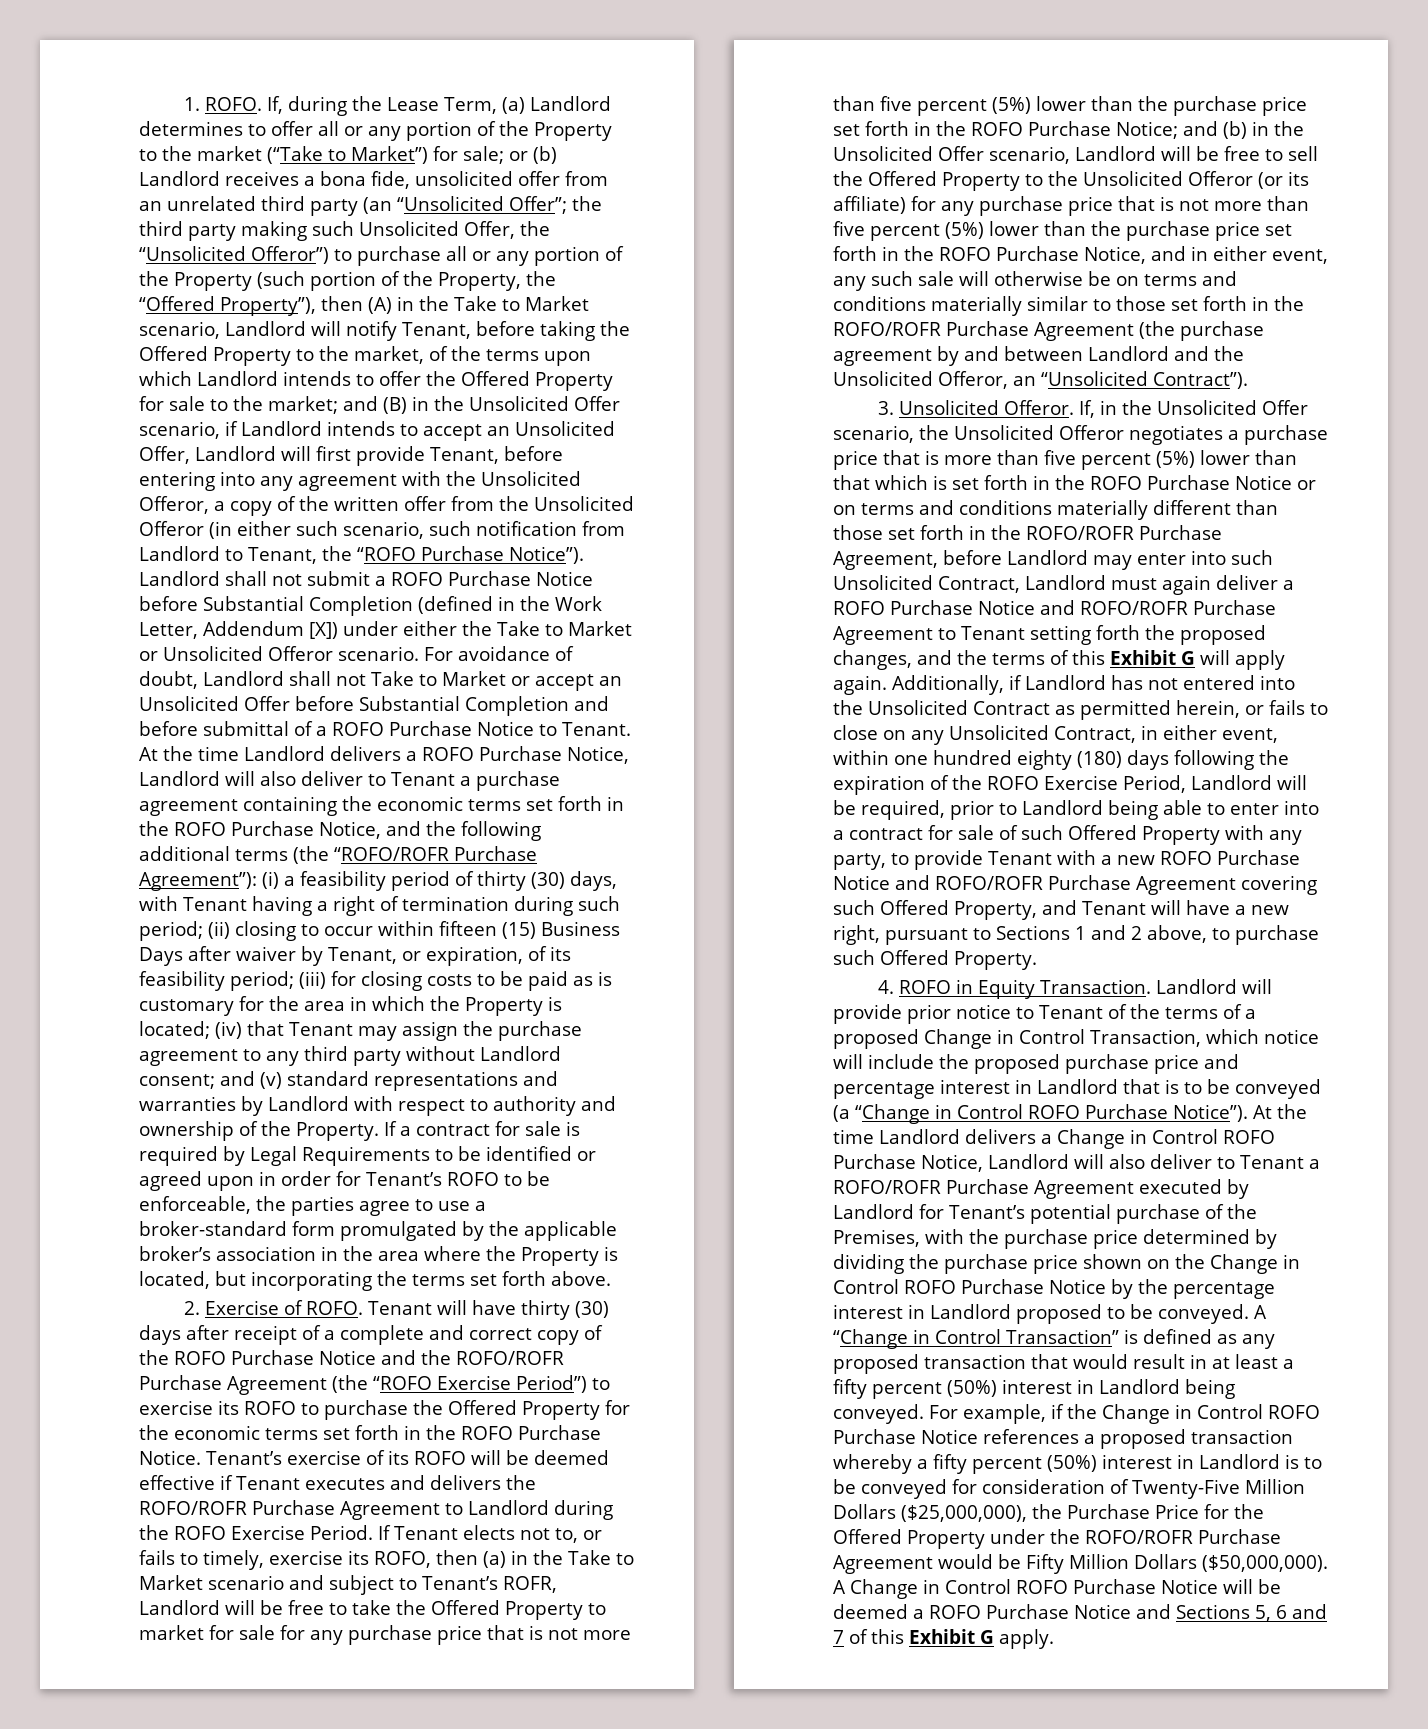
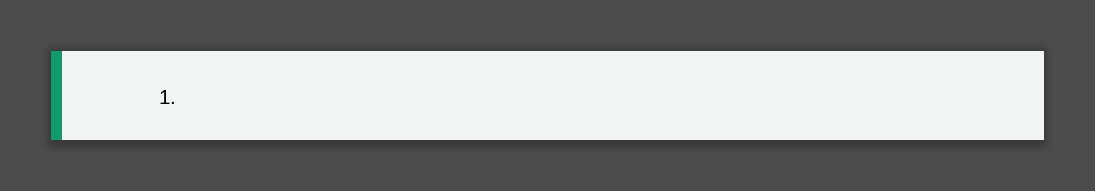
[205,96,612,116] [139,121,612,141] [139,146,557,164] [139,171,608,189] [139,196,602,216] [139,221,550,241] [139,246,624,266] [139,271,556,291] [139,296,589,316] [139,321,630,341] [139,346,591,366] [139,371,613,391] [139,396,620,414] [139,421,615,441] [139,446,563,466] [139,471,581,491] [139,496,634,516] [139,521,625,539] [139,546,584,564] [139,571,593,586] [139,596,602,616] [139,621,632,639] [139,646,574,661] [139,671,622,691] [139,696,609,716] [139,721,631,736] [139,746,629,764] [139,771,560,791] [139,796,624,816] [139,821,541,841] [139,846,537,864] [139,871,617,891] [139,896,620,916] [139,921,620,941] [139,946,571,966] [139,971,612,991] [139,996,562,1016] [139,1021,582,1041] [139,1046,561,1066] [139,1071,558,1091] [139,1096,616,1116] [139,1121,580,1141] [139,1146,596,1166] [139,1171,550,1191] [139,1196,486,1216] [139,1221,617,1241] [139,1246,619,1266] [139,1271,611,1291] [184,1300,610,1320] [139,1325,603,1345] [139,1350,564,1365] [139,1375,610,1395] [139,1400,630,1420] [139,1425,601,1440] [139,1450,609,1465] [139,1475,536,1490] [139,1500,613,1520] [139,1525,602,1543] [139,1550,634,1570] [139,1575,557,1595] [139,1600,606,1620] [139,1625,631,1645] [833,96,1307,116] [833,121,1304,139] [833,146,1318,164] [833,171,1309,191] [833,196,1309,216] [833,221,1292,241] [833,246,1328,264] [833,271,1237,291] [833,296,1304,316] [833,321,1264,341] [833,346,1244,366] [833,371,1248,389] [878,400,1309,418] [833,425,1328,445] [833,450,1297,470] [833,475,1316,490] [833,500,1278,520] [833,525,1222,540] [833,550,1273,570] [833,575,1294,595] [833,600,1276,615] [833,625,1266,645] [833,650,1285,670] [833,675,1295,695] [833,700,1328,720] [833,725,1278,745] [833,750,1289,770] [833,775,1307,795] [833,800,1319,820] [833,825,1302,845] [833,850,1300,870] [833,875,1317,895] [833,900,1289,920] [833,925,1319,945] [833,950,1037,970] [878,979,1273,999] [833,1004,1256,1024] [833,1029,1319,1049] [833,1054,1239,1074] [833,1079,1321,1099] [833,1104,1307,1124] [833,1129,1275,1149] [833,1154,1320,1172] [833,1179,1249,1199] [833,1204,1257,1224] [833,1229,1277,1249] [833,1254,1300,1274] [833,1279,1275,1299] [833,1304,1267,1324] [833,1329,1275,1349] [833,1354,1294,1374] [833,1379,1235,1399] [833,1404,1320,1424] [833,1429,1293,1449] [833,1454,1322,1474] [833,1479,1305,1499] [833,1504,1264,1522] [833,1529,1281,1549] [833,1554,1328,1574] [833,1579,1281,1599] [833,1604,1327,1622] [833,1629,1054,1649] ROFO. If, during the Lease Term, (a) Landlord determines to offer all or any portion of the Property to the market (“Take to Market”) for sale; or (b) Landlord receives a bona fide, unsolicited offer from an unrelated third party (an “Unsolicited Offer”; the third party making such Unsolicited Offer, the “Unsolicited Offeror”) to purchase all or any portion of the Property (such portion of the Property, the “Offered Property”), then (A) in the Take to Market scenario, Landlord will notify Tenant, before taking the Offered Property to the market, of the terms upon which Landlord intends to offer the Offered Property for sale to the market; and (B) in the Unsolicited Offer scenario, if Landlord intends to accept an Unsolicited Offer, Landlord will first provide Tenant, before entering into any agreement with the Unsolicited Offeror, a copy of the written offer from the Unsolicited Offeror (in either such scenario, such notification from Landlord to Tenant, the “ROFO Purchase Notice”). Landlord shall not submit a ROFO Purchase Notice before Substantial Completion (defined in the Work Letter, Addendum [X]) under either the Take to Market or Unsolicited Offeror scenario. For avoidance of doubt, Landlord shall not Take to Market or accept an Unsolicited Offer before Substantial Completion and before submittal of a ROFO Purchase Notice to Tenant. At the time Landlord delivers a ROFO Purchase Notice, Landlord will also deliver to Tenant a purchase agreement containing the economic terms set forth in the ROFO Purchase Notice, and the following additional terms (the “ROFO/ROFR Purchase Agreement”): (i) a feasibility period of thirty (30) days, with Tenant having a right of termination during such period; (ii) closing to occur within fifteen (15) Business Days after waiver by Tenant, or expiration, of its feasibility period; (iii) for closing costs to be paid as is customary for the area in which the Property is located; (iv) that Tenant may assign the purchase agreement to any third party without Landlord consent; and (v) standard representations and warranties by Landlord with respect to authority and ownership of the Property. If a contract for sale is required by Legal Requirements to be identified or agreed upon in order for Tenant’s ROFO to be enforceable, the parties agree to use a broker-standard form promulgated by the applicable broker’s association in the area where the Property is located, but incorporating the terms set forth above. // 2. Exercise of ROFO. Tenant will have thirty (30) days after receipt of a complete and correct copy of the ROFO Purchase Notice and the ROFO/ROFR Purchase Agreement (the “ROFO Exercise Period”) to exercise its ROFO to purchase the Offered Property for the economic terms set forth in the ROFO Purchase Notice. Tenant’s exercise of its ROFO will be deemed effective if Tenant executes and delivers the ROFO/ROFR Purchase Agreement to Landlord during the ROFO Exercise Period. If Tenant elects not to, or fails to timely, exercise its ROFO, then (a) in the Take to Market scenario and subject to Tenant’s ROFR, Landlord will be free to take the Offered Property to market for sale for any purchase price that is not more than five percent (5%) lower than the purchase price set forth in the ROFO Purchase Notice; and (b) in the Unsolicited Offer scenario, Landlord will be free to sell the Offered Property to the Unsolicited Offeror (or its affiliate) for any purchase price that is not more than five percent (5%) lower than the purchase price set forth in the ROFO Purchase Notice, and in either event, any such sale will otherwise be on terms and conditions materially similar to those set forth in the ROFO/ROFR Purchase Agreement (the purchase agreement by and between Landlord and the Unsolicited Offeror, an “Unsolicited Contract”). // 3. Unsolicited Offeror. If, in the Unsolicited Offer scenario, the Unsolicited Offeror negotiates a purchase price that is more than five percent (5%) lower than that which is set forth in the ROFO Purchase Notice or on terms and conditions materially different than those set forth in the ROFO/ROFR Purchase Agreement, before Landlord may enter into such Unsolicited Contract, Landlord must again deliver a ROFO Purchase Notice and ROFO/ROFR Purchase Agreement to Tenant setting forth the proposed changes, and the terms of this Exhibit G will apply again. Additionally, if Landlord has not entered into the Unsolicited Contract as permitted herein, or fails to close on any Unsolicited Contract, in either event, within one hundred eighty (180) days following the expiration of the ROFO Exercise Period, Landlord will be required, prior to Landlord being able to enter into a contract for sale of such Offered Property with any party, to provide Tenant with a new ROFO Purchase Notice and ROFO/ROFR Purchase Agreement covering such Offered Property, and Tenant will have a new right, pursuant to Sections 1 and 2 above, to purchase such Offered Property. // 4. ROFO in Equity Transaction. Landlord will provide prior notice to Tenant of the terms of a proposed Change in Control Transaction, which notice will include the proposed purchase price and percentage interest in Landlord that is to be conveyed (a “Change in Control ROFO Purchase Notice”). At the time Landlord delivers a Change in Control ROFO Purchase Notice, Landlord will also deliver to Tenant a ROFO/ROFR Purchase Agreement executed by Landlord for Tenant’s potential purchase of the Premises, with the purchase price determined by dividing the purchase price shown on the Change in Control ROFO Purchase Notice by the percentage interest in Landlord proposed to be conveyed. A “Change in Control Transaction” is defined as any proposed transaction that would result in at least a fifty percent (50%) interest in Landlord being conveyed. For example, if the Change in Control ROFO Purchase Notice references a proposed transaction whereby a fifty percent (50%) interest in Landlord is to be conveyed for consideration of Twenty-Five Million Dollars ($25,000,000), the Purchase Price for the Offered Property under the ROFO/ROFR Purchase Agreement would be Fifty Million Dollars ($50,000,000). A Change in Control ROFO Purchase Notice will be deemed a ROFO Purchase Notice and Sections 5, 6 and 7 of this Exhibit G apply. -> (176, 97) none

